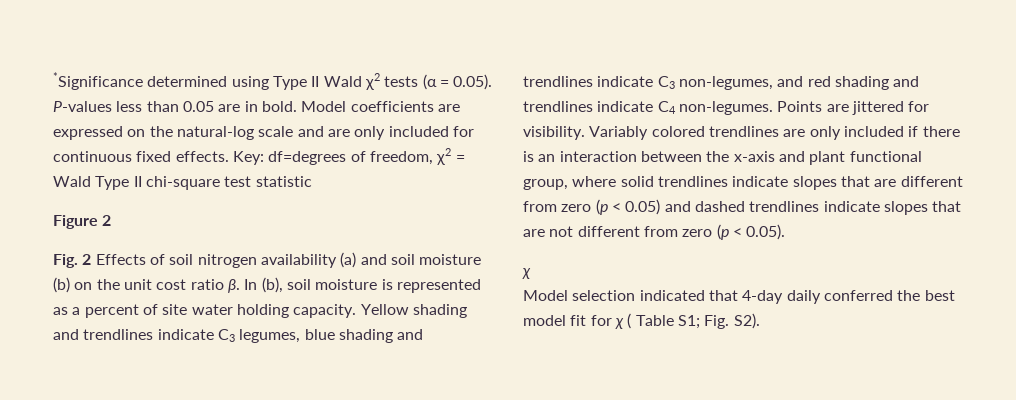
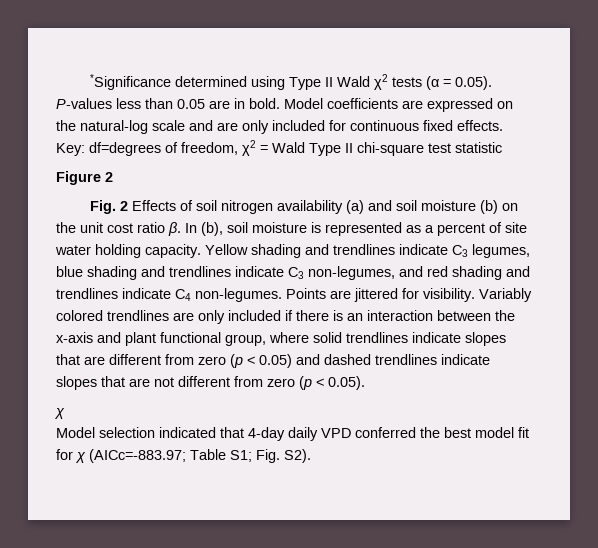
(821, 297) none -> [321,428,351,438] VPD
[627,313,632,329] ( -> [89,449,186,463] (AICc=-883.97;

